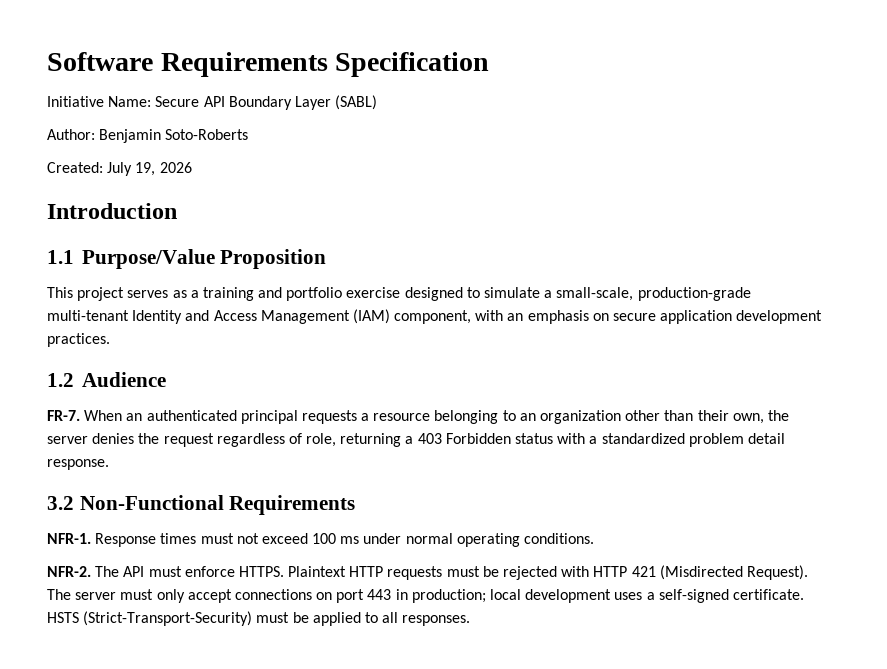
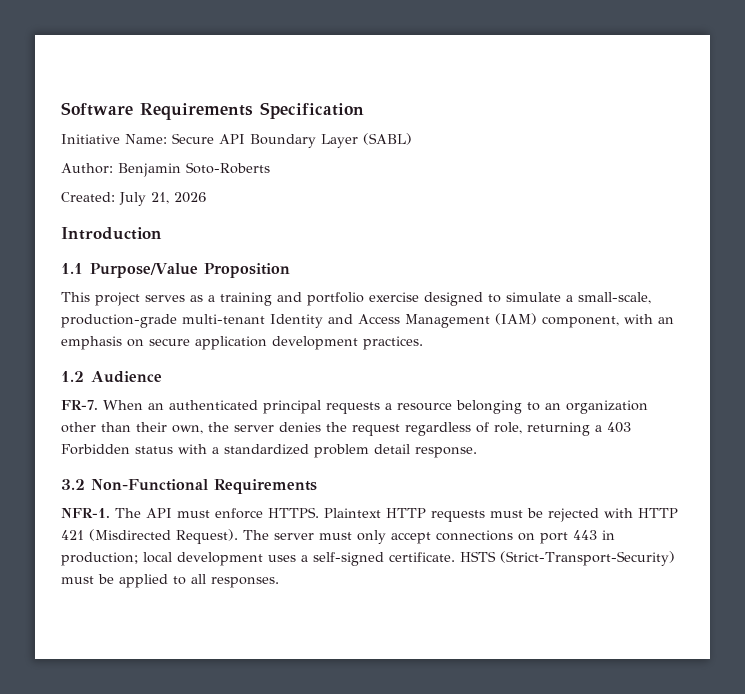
[135,162,156,176] 19, -> [151,192,169,204] 21,
[95,533,595,547] [47,566,91,577] Response times must not exceed 100 ms under normal operating conditions. // NFR-2. -> (110, 513) none

